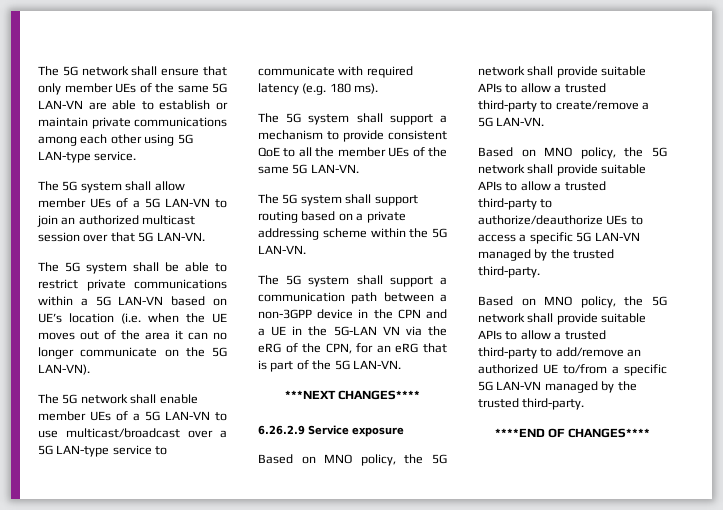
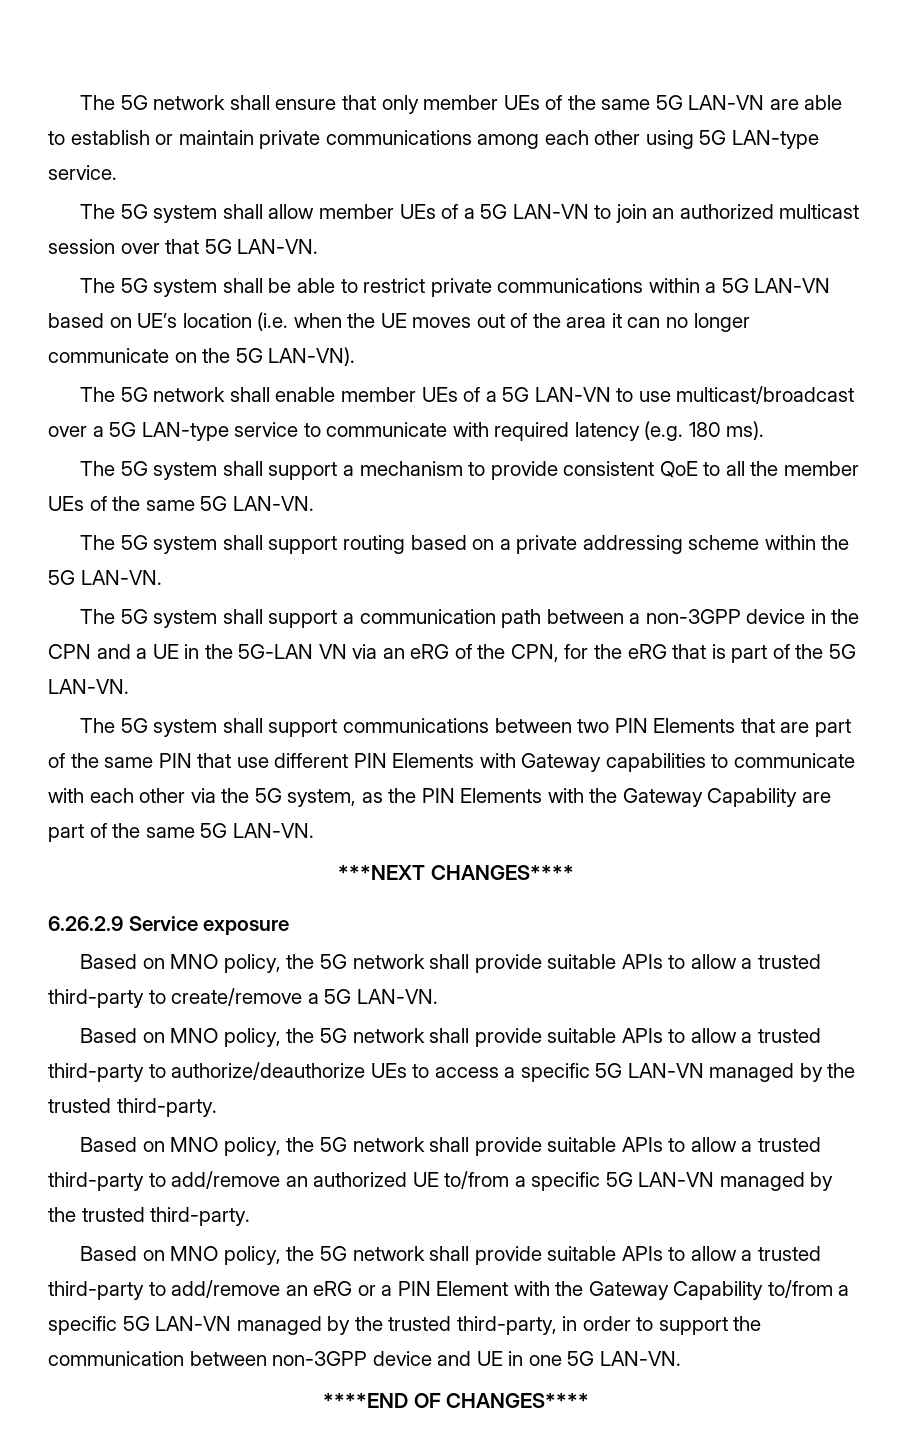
[428,326,447,336] the -> [382,648,405,659] an
[376,345,391,353] an -> [594,644,623,659] the
(401, 364) none -> [80,718,851,737] [48,753,855,772] [48,788,832,807] [48,823,314,842] // The 5G system shall support communications between two PIN Elements that are part of the same PIN that use different PIN Elements with Gateway capabilities to communicate with each other via the 5G system, as the PIN Elements with the Gateway Capability are part of the same 5G LAN-VN.
(585, 404) none -> [80,1246,821,1265] [48,1280,850,1300] [48,1316,762,1335] [48,1351,681,1366] // Based on MNO policy, the 5G network shall provide suitable APIs to allow a trusted third-party to add/remove an eRG or a PIN Element with the Gateway Capability to/from a specific 5G LAN-VN managed by the trusted third-party, in order to support the communication between non-3GPP device and UE in one 5G LAN-VN.

